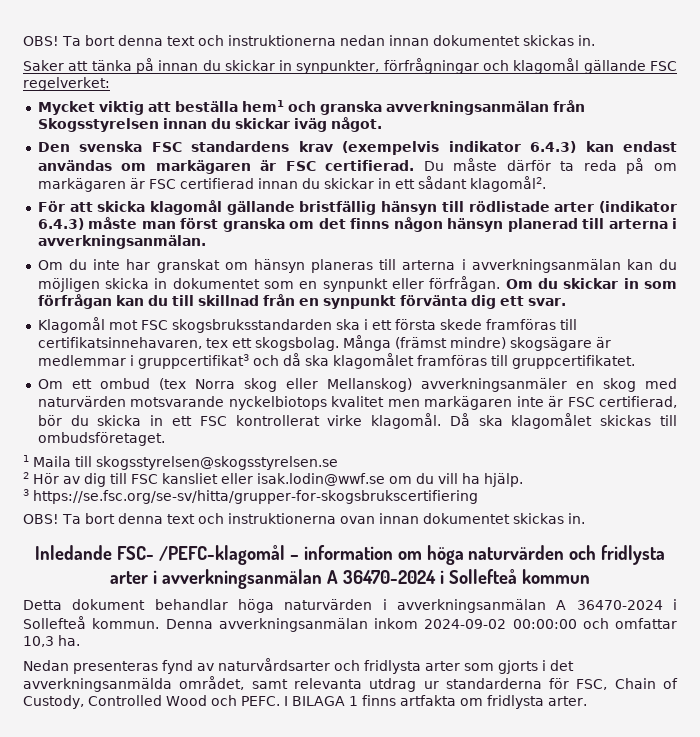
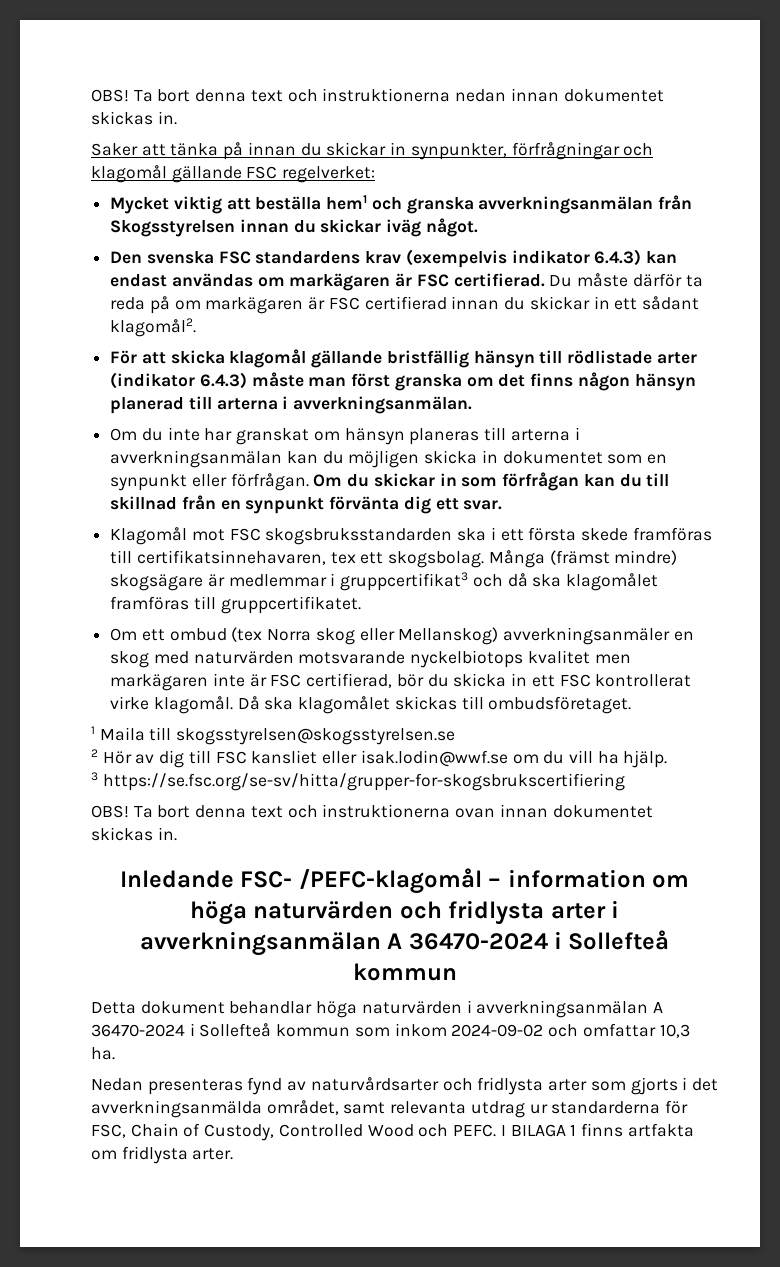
[92,618,368,632] kommun. Denna avverkningsanmälan -> [276,1024,390,1037] kommun som
[512,619,577,629] 00:00:00 -> (544, 1030) none

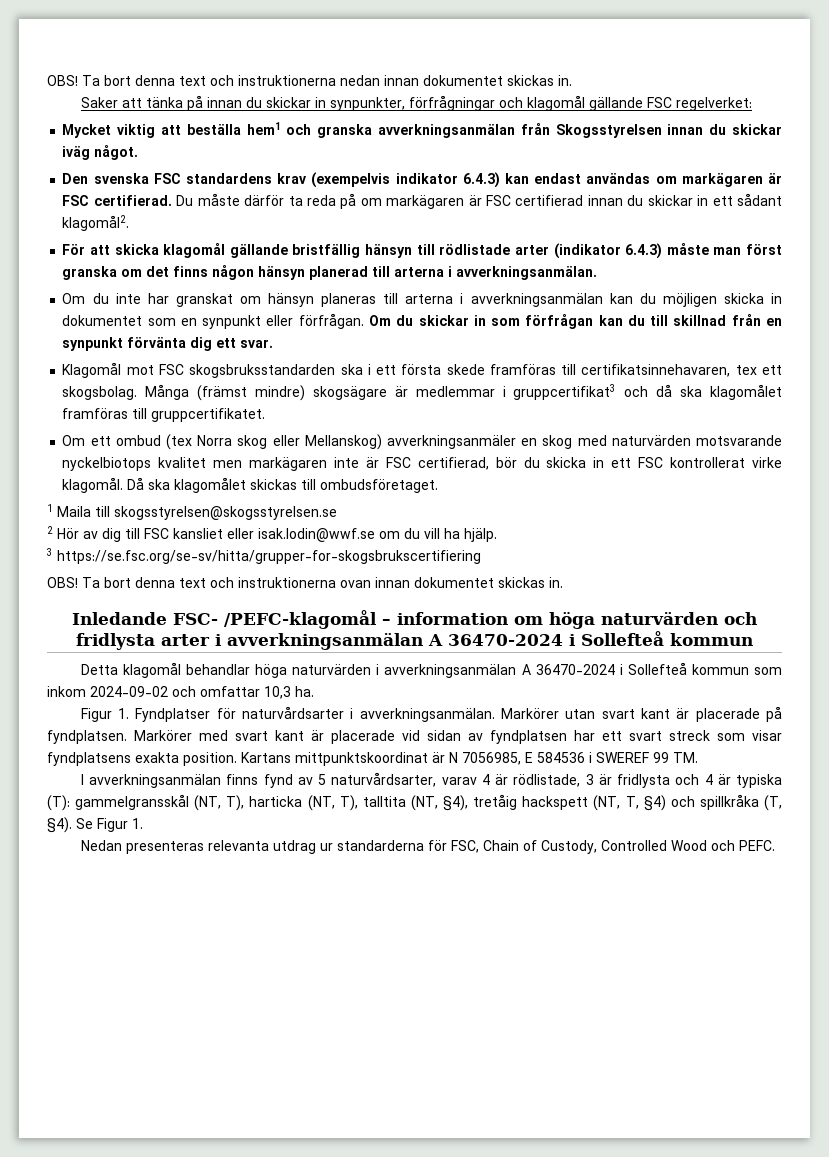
[140,1001,225,1014] dokument -> [122,662,181,678] klagomål
[91,1077,718,1095] [91,1100,386,1118] Nedan presenteras fynd av naturvårdsarter och fridlysta arter som gjorts i det avverkningsanmälda området, samt -> [80,706,782,722] [47,730,782,744] [47,752,698,766] [80,772,782,788] [47,794,783,811] [47,817,143,833] [80,840,204,854] Figur 1. Fyndplatser för naturvårdsarter i avverkningsanmälan. Markörer utan svart kant är placerade på fyndplatsen. Markörer med svart kant är placerade vid sidan av fyndplatsen har ett svart streck som visar fyndplatsens exakta position. Kartans mittpunktskoordinat är N 7056985, E 584536 i SWEREF 99 TM. // I avverkningsanmälan finns fynd av 5 naturvårdsarter, varav 4 är rödlistade, 3 är fridlysta och 4 är typiska (T): gammelgransskål (NT, T), harticka (NT, T), talltita (NT, §4), tretåig hackspett (NT, T, §4) och spillkråka (T, §4). Se Figur 1. // Nedan presenteras
[500,1123,694,1137] [91,1146,234,1164] I BILAGA 1 finns artfakta om fridlysta arter. -> (775, 845) none

